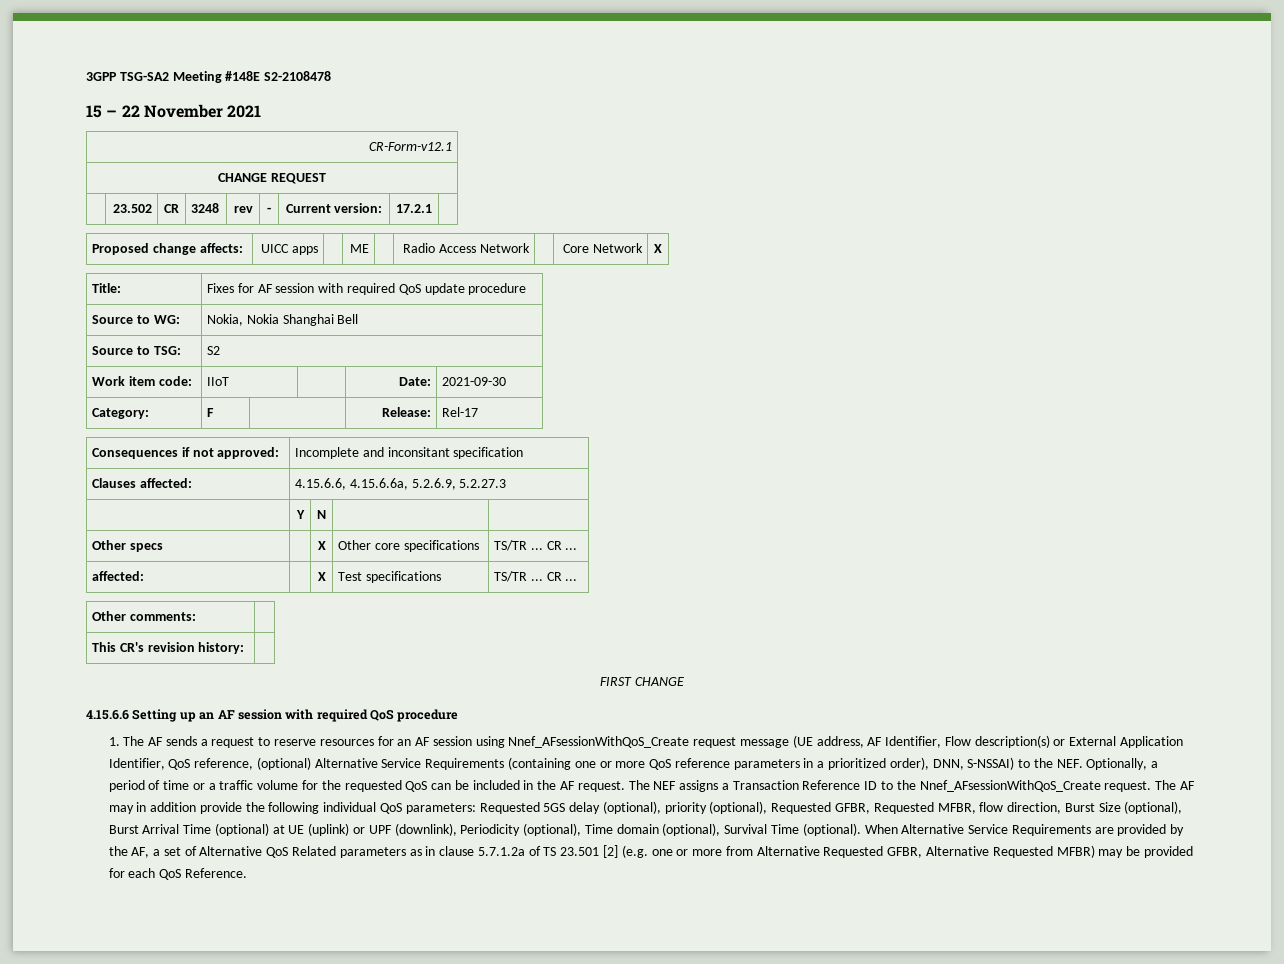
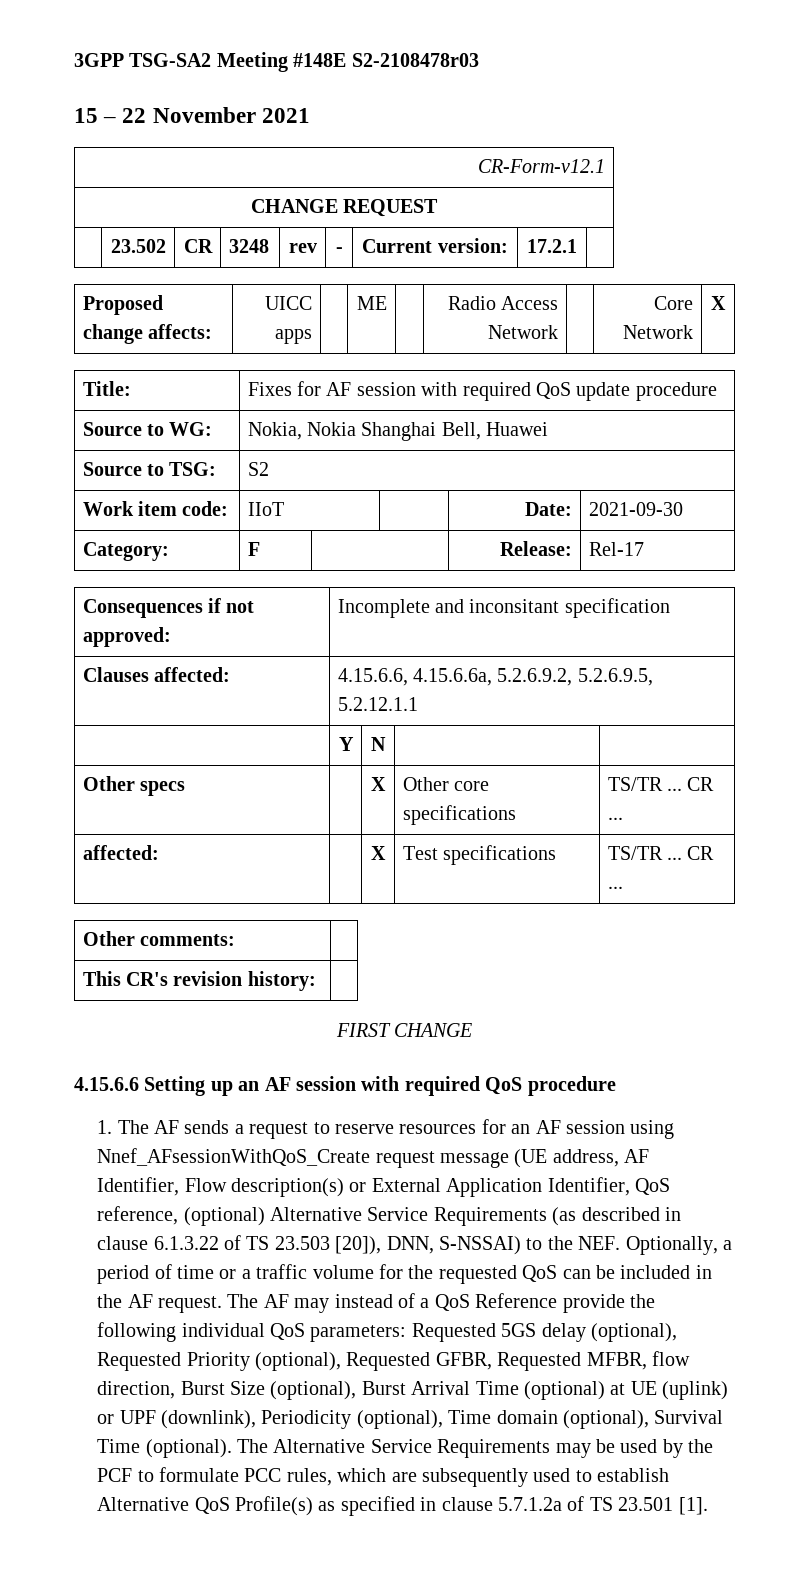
[264,71,332,81] S2-2108478 -> [351,53,479,67] S2-2108478r03
[337,314,359,324] Bell -> [441,422,549,440] Bell, Huawei
[411,478,507,490] 5.2.6.9, 5.2.27.3 -> [497,668,653,686] [337,697,418,711] 5.2.6.9.2, 5.2.6.9.5, 5.2.12.1.1
[507,757,929,770] (containing one or more QoS reference parameters in a prioritized order), -> [552,1207,682,1226] [97,1235,382,1255] (as described in clause 6.1.3.22 of TS 23.503 [20]),
[653,780,1195,792] [108,802,197,814] NEF assigns a Transaction Reference ID to the Nnef_AFsessionWithQoS_Create request. The AF may in addition -> [263,1293,558,1313] AF may instead of a QoS Reference
[664,802,707,814] priority -> [97,1352,250,1371] Requested Priority
[864,824,1185,836] [108,846,422,858] When Alternative Service Requirements are provided by the AF, a set of Alternative QoS Related parameters as -> [237,1439,714,1458] [97,1467,670,1487] [97,1496,415,1516] The Alternative Service Requirements may be used by the PCF to formulate PCC rules, which are subsequently used to establish Alternative QoS Profile(s) as specified
[602,845,1193,858] [108,868,247,880] [2] (e.g. one or more from Alternative Requested GFBR, Alternative Requested MFBR) may be provided for each QoS Reference. -> [678,1497,708,1515] [1].

